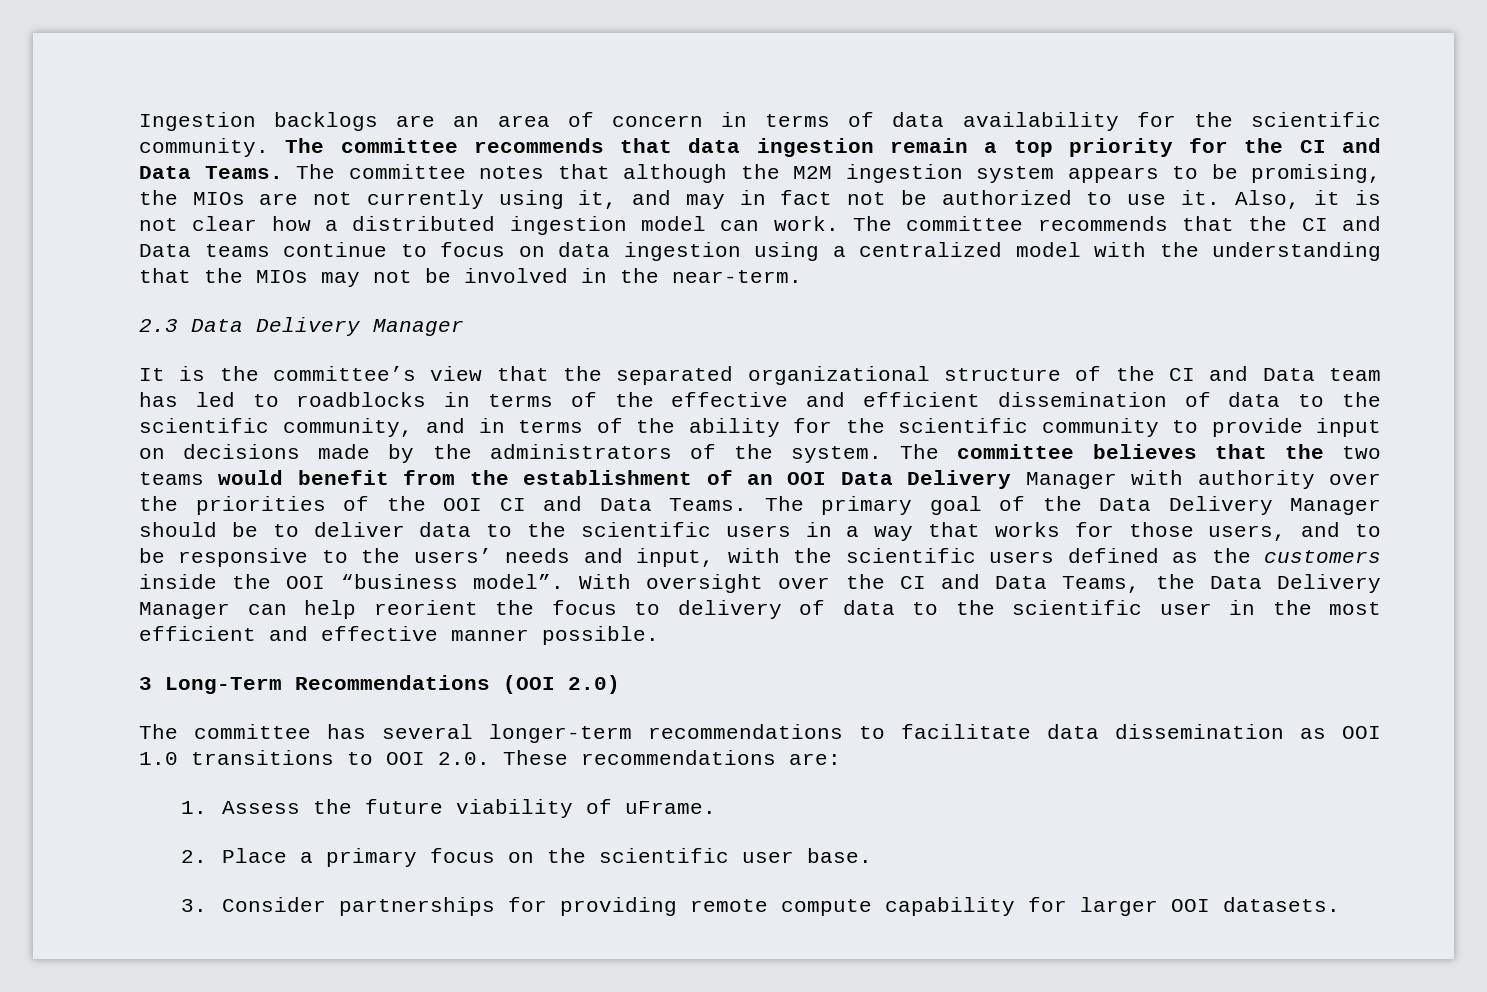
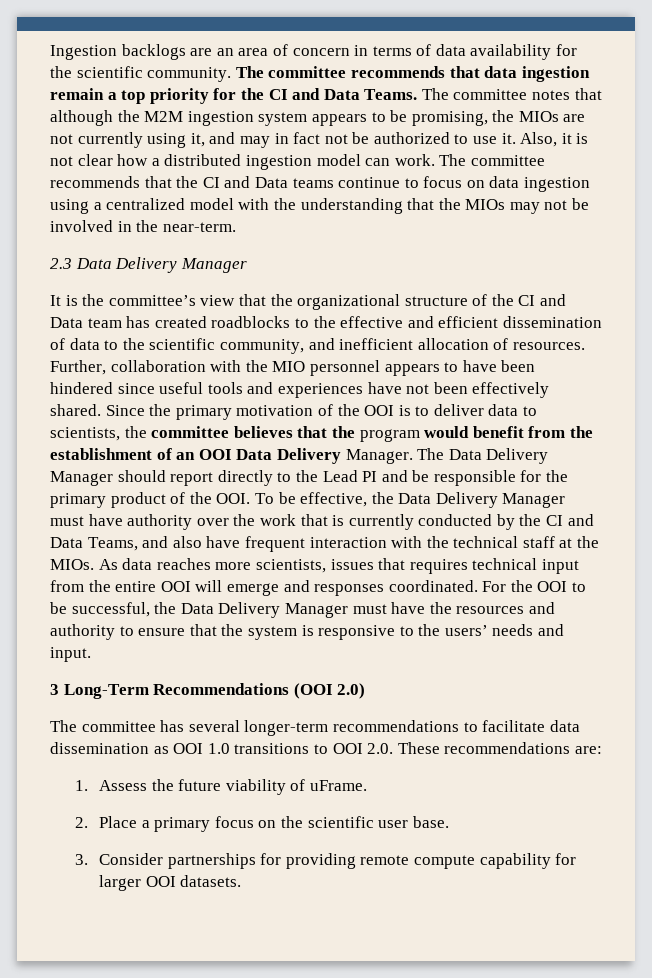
[616,366,734,385] separated -> (293, 300) none
[195,392,597,407] led to roadblocks in terms of -> [154,316,309,328] created roadblocks to
[478,418,1381,437] [139,444,940,463] in terms of the ability for the scientific community to provide input on decisions made by the administrators of the system. The -> [339,338,585,350] [50,360,536,376] [50,382,550,398] [50,404,538,420] [50,426,147,441] inefficient allocation of resources. Further, collaboration with the MIO personnel appears to have been hindered since useful tools and experiences have not been effectively shared. Since the primary motivation of the OOI is to deliver data to scientists, the
[1341,446,1381,459] [139,472,204,485] two teams -> [359,429,420,442] program
[1025,470,1381,489] [139,496,1381,515] [139,522,1381,541] [139,548,165,563] Manager with authority over the priorities of the OOI CI and Data Teams. The primary goal of the Data Delivery Manager should be to deliver data to the scientific users in a way that works for those users, and to be -> [345,448,549,464] [50,470,569,486] [50,492,566,508] [50,514,594,530] [50,536,600,552] [50,558,579,574] [50,580,587,596] [50,602,555,618] [50,624,314,640] Manager. The Data Delivery Manager should report directly to the Lead PI and be responsible for the primary product of the OOI. To be effective, the Data Delivery Manager must have authority over the work that is currently conducted by the CI and Data Teams, and also have frequent interaction with the technical staff at the MIOs. As data reaches more scientists, issues that requires technical input from the entire OOI will emerge and responses coordinated. For the OOI to be successful, the Data Delivery Manager must have the resources and authority to ensure that the system is
[636,548,1381,567] [139,574,1382,593] [139,600,1381,619] [139,626,659,645] input, with the scientific users defined as the customers inside the OOI “business model”. With oversight over the CI and Data Teams, the Data Delivery Manager can help reorient the focus to delivery of data to the scientific user in the most efficient and effective manner possible. -> [50,647,91,662] input.

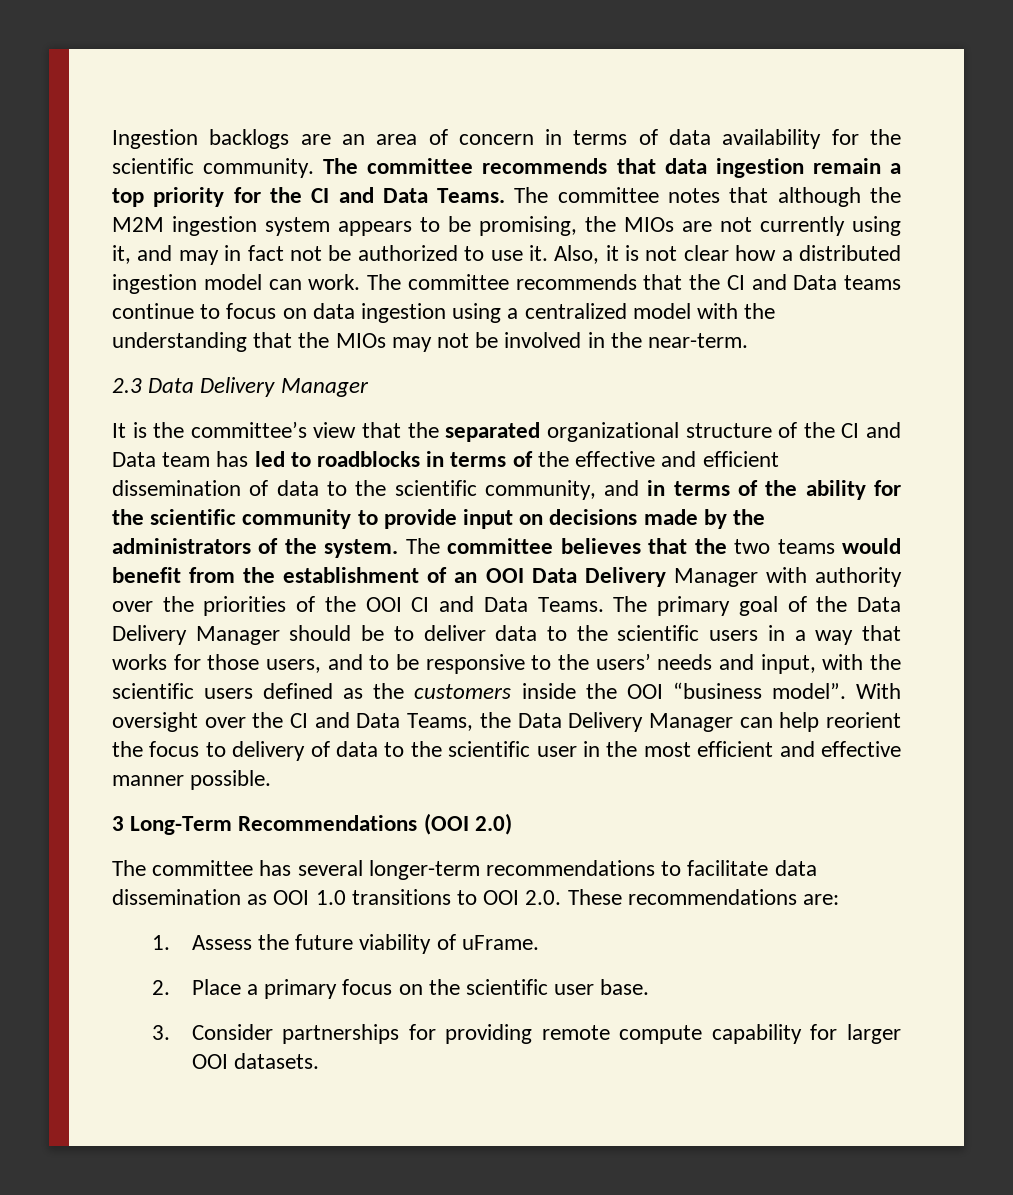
(293, 300) none -> [445,422,541,442] separated
[154,316,309,328] created roadblocks to -> [254,451,533,467] led to roadblocks in terms of
[339,338,585,350] [50,360,536,376] [50,382,550,398] [50,404,538,420] [50,426,147,441] inefficient allocation of resources. Further, collaboration with the MIO personnel appears to have been hindered since useful tools and experiences have not been effectively shared. Since the primary motivation of the OOI is to deliver data to scientists, the -> [647,480,901,500] [112,509,766,529] [112,538,440,558] in terms of the ability for the scientific community to provide input on decisions made by the administrators of the system. The
[359,429,420,442] program -> [734,539,835,554] two teams
[345,448,549,464] [50,470,569,486] [50,492,566,508] [50,514,594,530] [50,536,600,552] [50,558,579,574] [50,580,587,596] [50,602,555,618] [50,624,314,640] Manager. The Data Delivery Manager should report directly to the Lead PI and be responsible for the primary product of the OOI. To be effective, the Data Delivery Manager must have authority over the work that is currently conducted by the CI and Data Teams, and also have frequent interaction with the technical staff at the MIOs. As data reaches more scientists, issues that requires technical input from the entire OOI will emerge and responses coordinated. For the OOI to be successful, the Data Delivery Manager must have the resources and authority to ensure that the system is -> [673,567,902,587] [112,596,902,616] [112,625,901,645] [112,654,419,673] Manager with authority over the priorities of the OOI CI and Data Teams. The primary goal of the Data Delivery Manager should be to deliver data to the scientific users in a way that works for those users, and to be
[50,647,91,662] input. -> [760,654,901,674] [112,682,901,699] [112,712,901,732] [112,741,901,761] [112,770,272,790] input, with the scientific users defined as the customers inside the OOI “business model”. With oversight over the CI and Data Teams, the Data Delivery Manager can help reorient the focus to delivery of data to the scientific user in the most efficient and effective manner possible.

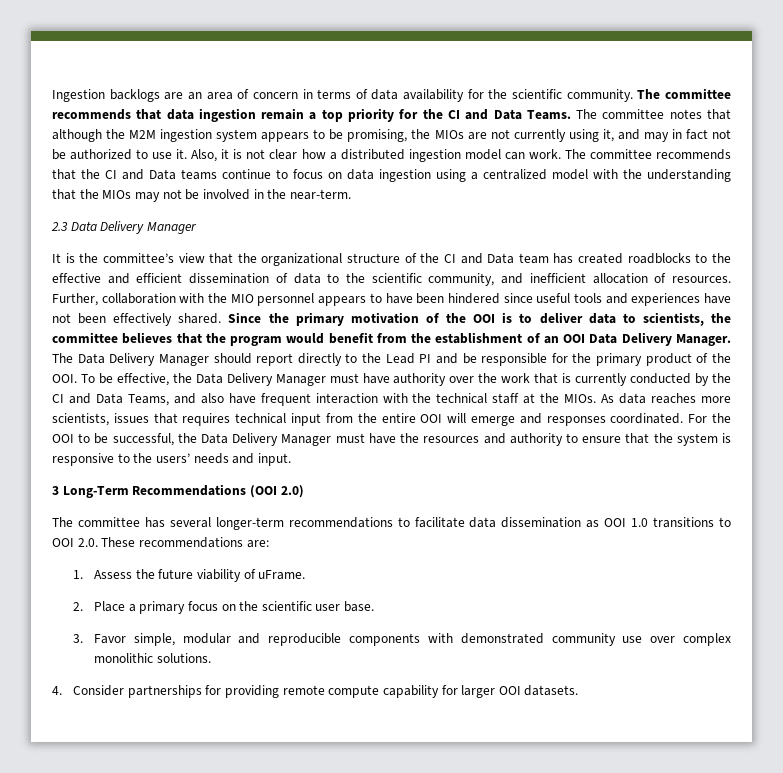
[445,422,541,442] separated -> (257, 258) none
[254,451,533,467] led to roadblocks in terms of -> [578,253,708,264] created roadblocks to
[647,480,901,500] [112,509,766,529] [112,538,440,558] in terms of the ability for the scientific community to provide input on decisions made by the administrators of the system. The -> [529,273,731,284] [52,293,731,306] [52,312,732,326] inefficient allocation of resources. Further, collaboration with the MIO personnel appears to have been hindered since useful tools and experiences have not been effectively shared. Since the primary motivation of the OOI is to deliver data to scientists, the
[734,539,835,554] two teams -> [230,336,283,346] program
[673,567,902,587] [112,596,902,616] [112,625,901,645] [112,654,419,673] Manager with authority over the priorities of the OOI CI and Data Teams. The primary goal of the Data Delivery Manager should be to deliver data to the scientific users in a way that works for those users, and to be -> [675,334,731,346] [52,353,732,366] [52,373,732,386] [52,393,732,406] [52,413,731,426] [52,433,732,446] Manager. The Data Delivery Manager should report directly to the Lead PI and be responsible for the primary product of the OOI. To be effective, the Data Delivery Manager must have authority over the work that is currently conducted by the CI and Data Teams, and also have frequent interaction with the technical staff at the MIOs. As data reaches more scientists, issues that requires technical input from the entire OOI will emerge and responses coordinated. For the OOI to be successful, the Data Delivery Manager must have the resources and authority to ensure that the system is
[760,654,901,674] [112,682,901,699] [112,712,901,732] [112,741,901,761] [112,770,272,790] input, with the scientific users defined as the customers inside the OOI “business model”. With oversight over the CI and Data Teams, the Data Delivery Manager can help reorient the focus to delivery of data to the scientific user in the most efficient and effective manner possible. -> [257,453,291,466] input.
(170, 1032) none -> [93,633,731,646] [93,653,211,663] [52,686,62,695] Favor simple, modular and reproducible components with demonstrated community use over complex monolithic solutions. // 4.

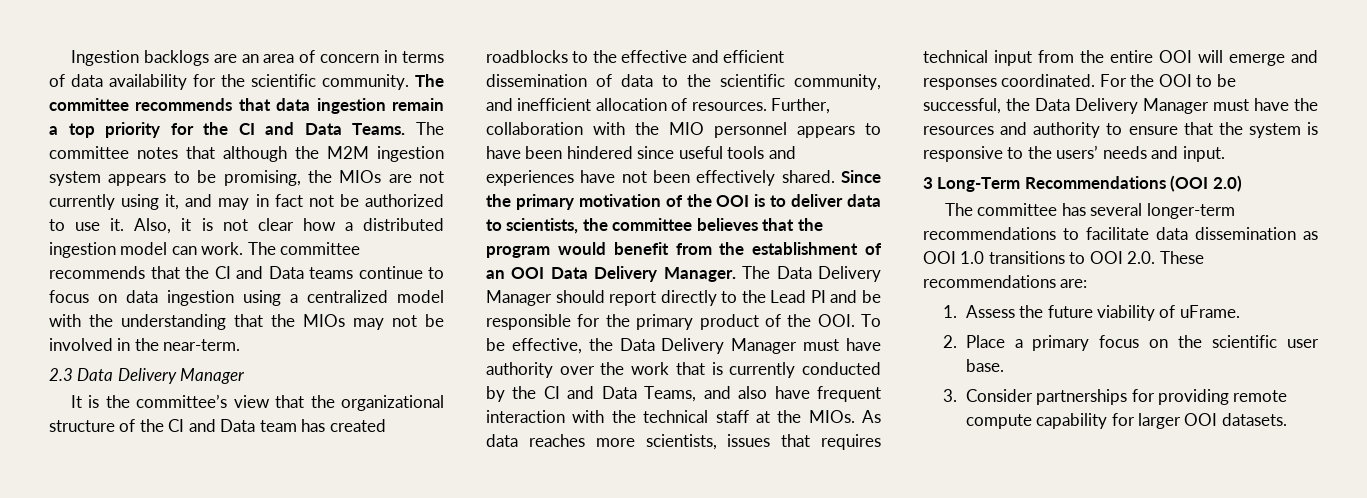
[93,633,731,646] [93,653,211,663] [52,686,62,695] Favor simple, modular and reproducible components with demonstrated community use over complex monolithic solutions. // 4. -> (958, 395) none

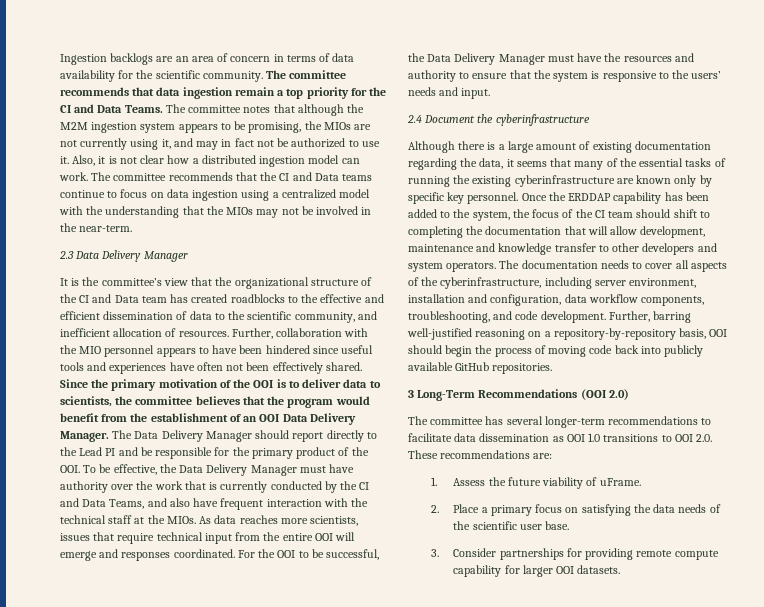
(616, 176) none -> [196,362,223,371] often
[821,434,881,450] requires -> [117,533,155,544] require
(1225, 154) none -> [407,114,590,126] [408,141,711,153] [408,158,726,170] [408,175,712,187] [408,192,709,204] [408,209,710,221] [408,226,706,238] [408,243,717,255] [408,260,727,272] [408,277,697,289] [408,294,705,306] [408,311,692,323] [407,328,728,340] [408,345,704,357] [408,362,553,374] // 2.4 Document the cyberinfrastructure // Although there is a large amount of existing documentation regarding the data, it seems that many of the essential tasks of running the existing cyberinfrastructure are known only by specific key personnel. Once the ERDDAP capability has been added to the system, the focus of the CI team should shift to completing the documentation that will allow development, maintenance and knowledge transfer to other developers and system operators. The documentation needs to cover all aspects of the cyberinfrastructure, including server environment, installation and configuration, data workflow components, troubleshooting, and code development. Further, barring well-justified reasoning on a repository-by-repository basis, OOI should begin the process of moving code back into publicly available GitHub repositories.
(1169, 343) none -> [581,504,721,516] satisfying the data needs of

